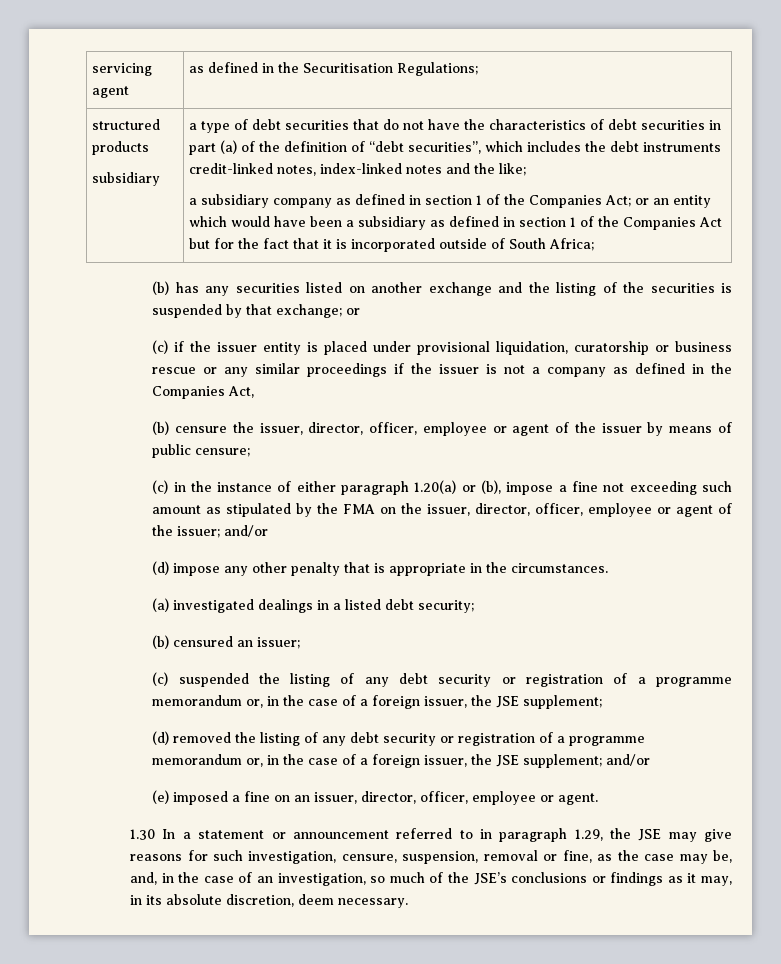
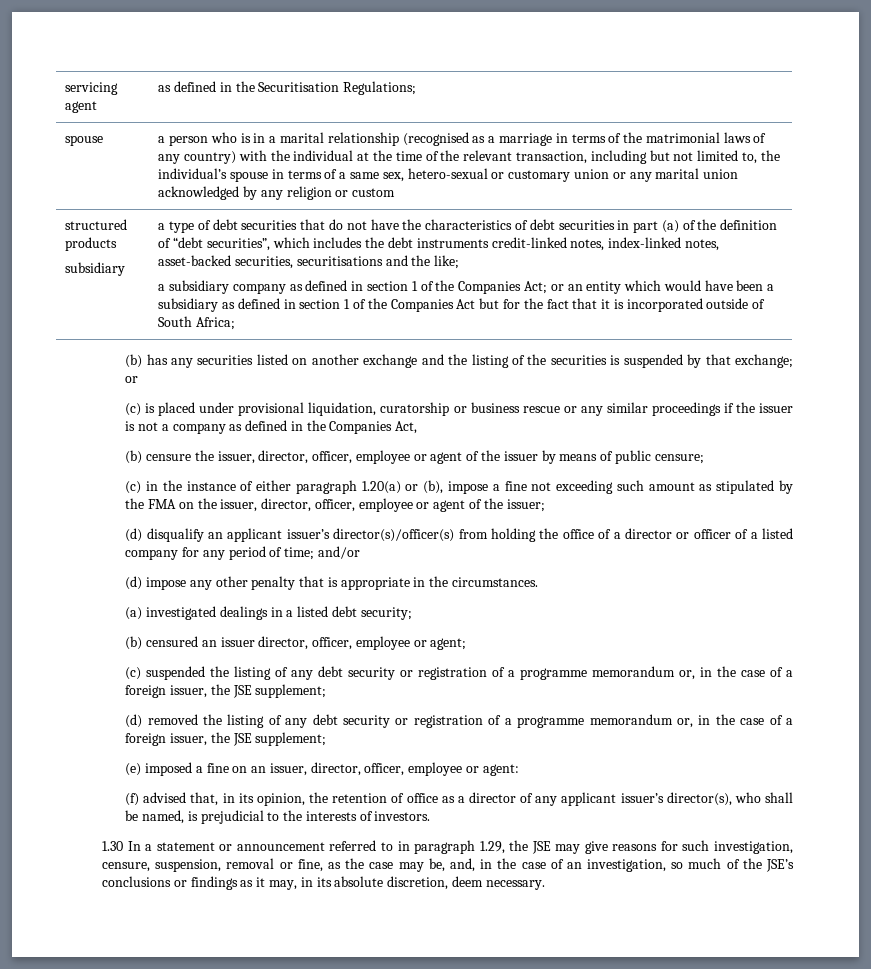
(478, 69) none -> [65,135,104,146] [158,132,767,146] [158,150,780,164] [158,168,739,182] [158,186,396,200] // spouse | a person who is in a marital relationship (recognised as a marriage in terms of the matrimonial laws of any country) with the individual at the time of the relevant transaction, including but not limited to, the individual’s spouse in terms of a same sex, hetero-sexual or customary union or any marital union acknowledged by any religion or custom
[405,165,442,174] notes -> [684,239,719,251] [158,255,383,269] notes, asset-backed securities, securitisations
[174,341,302,355] if the issuer entity -> (142, 409) none
(221, 532) none -> [125,528,793,542] [125,546,315,560] // (d) disqualify an applicant issuer’s director(s)/officer(s) from holding the office of a director or officer of a listed company for any period of time;
[257,637,301,649] issuer; -> [220,636,467,650] issuer director, officer, employee or agent;
[606,754,651,766] and/or -> (327, 739) none
[558,793,599,805] agent. -> [482,764,519,776] [125,792,794,806] [125,810,431,824] agent: // (f) advised that, in its opinion, the retention of office as a director of any applicant issuer’s director(s), who shall be named, is prejudicial to the interests of investors.

